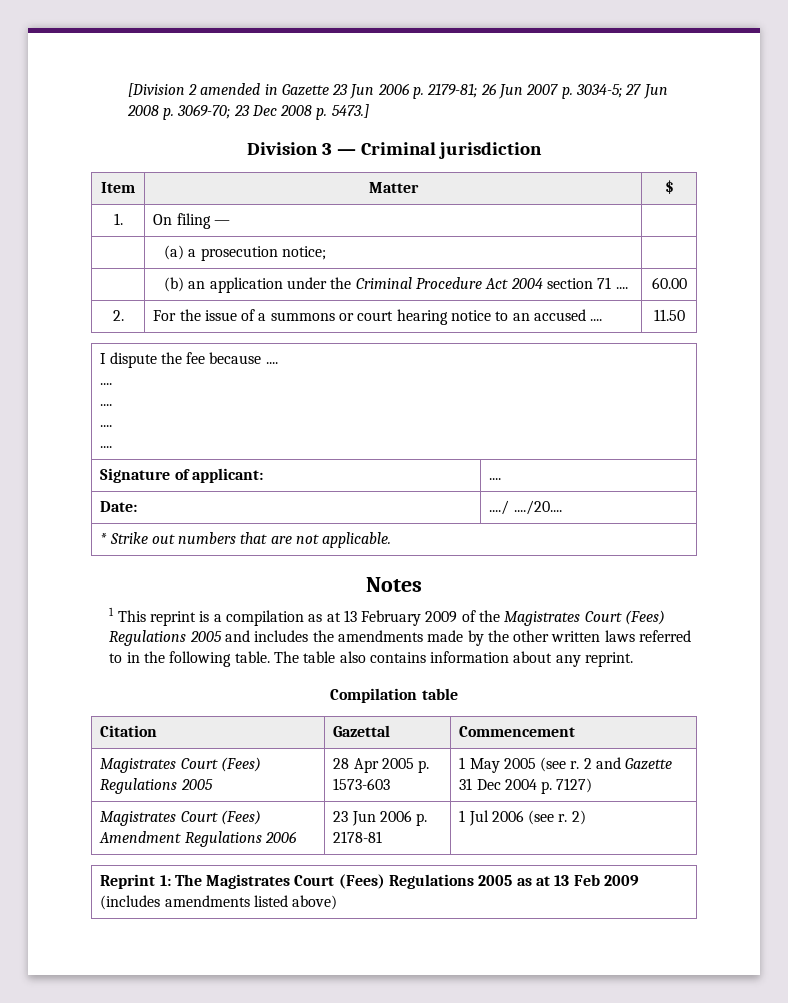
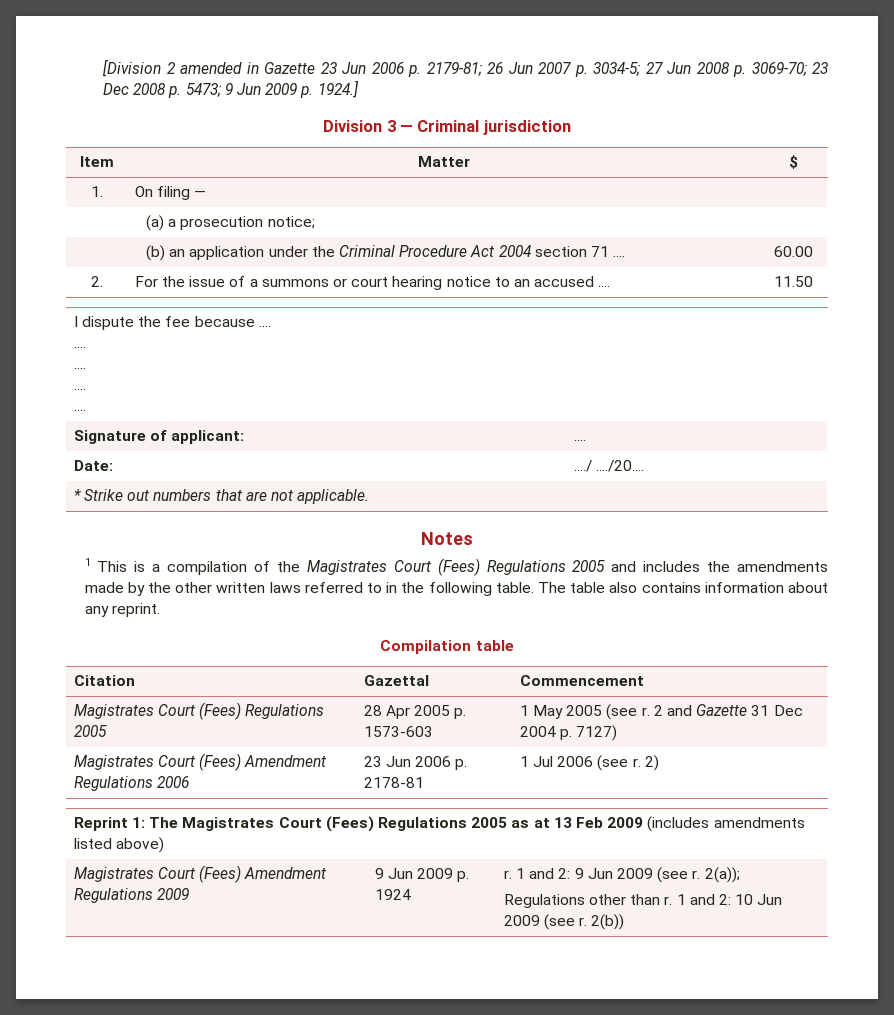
[331,104,369,118] 5473.] -> [185,80,359,98] 5473; 9 Jun 2009 p. 1924.]
[149,611,196,626] reprint -> (128, 566) none
[308,610,458,626] as at 13 February 2009 -> (248, 568) none
(338, 902) none -> [73,865,327,883] [73,888,190,903] [374,868,470,882] [374,889,411,900] [503,867,740,883] [503,894,783,908] [503,914,625,930] // Magistrates Court (Fees) Amendment Regulations 2009 | 9 Jun 2009 p. 1924 | r. 1 and 2: 9 Jun 2009 (see r. 2(a)); // Regulations other than r. 1 and 2: 10 Jun 2009 (see r. 2(b))

